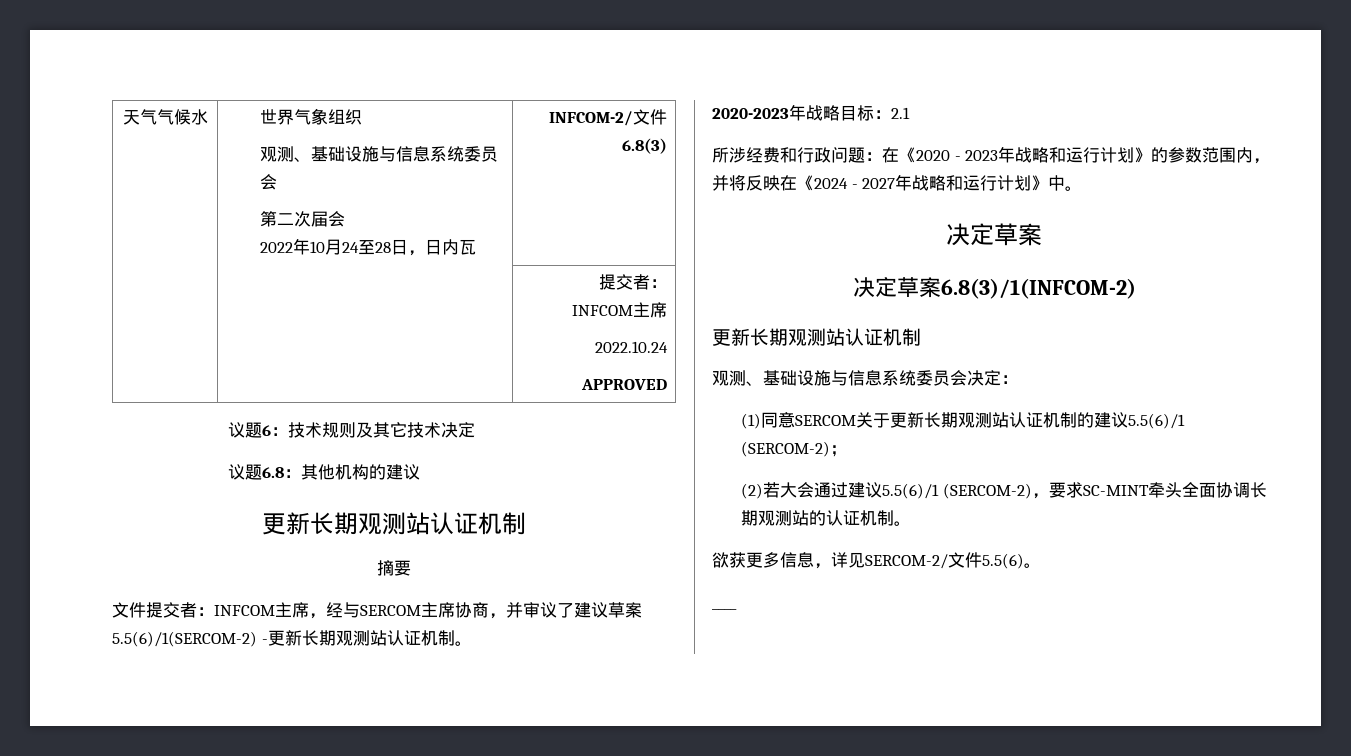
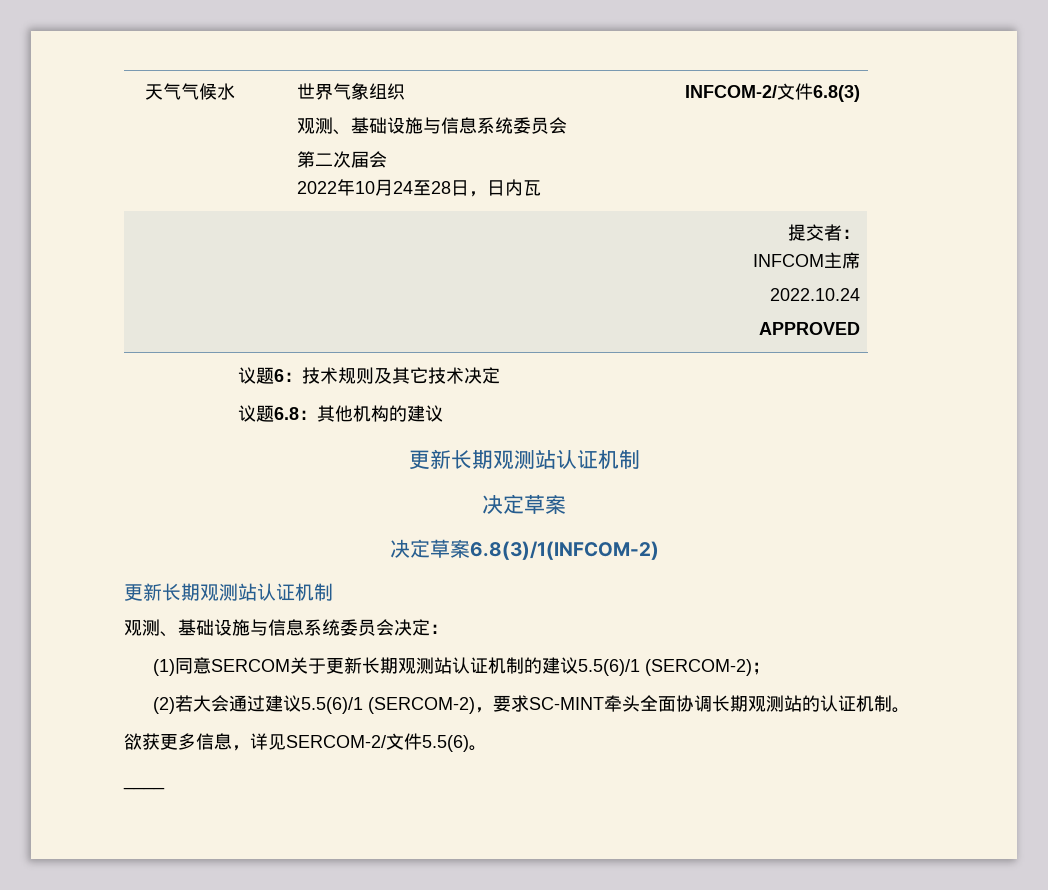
[377,560,411,576] [112,602,642,619] [112,630,472,647] [712,104,910,121] [712,146,1271,164] [712,174,1083,191] // 摘要 // 文件提交者：INFCOM主席，经与SERCOM主席协商，并审议了建议草案5.5(6)/1(SERCOM-2) -更新长期观测站认证机制。 // 2020-2023年战略目标：2.1 // 所涉经费和行政问题：在《2020 - 2023年战略和运行计划》的参数范围内，并将反映在《2024 - 2027年战略和运行计划》中。 -> (640, 459) none

